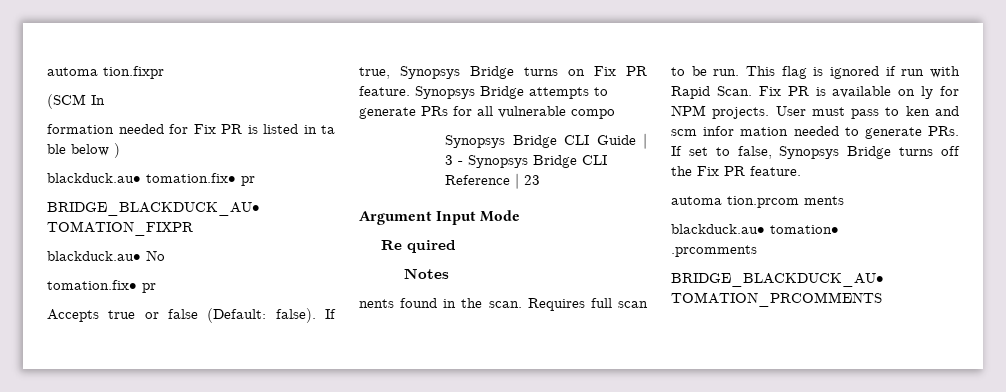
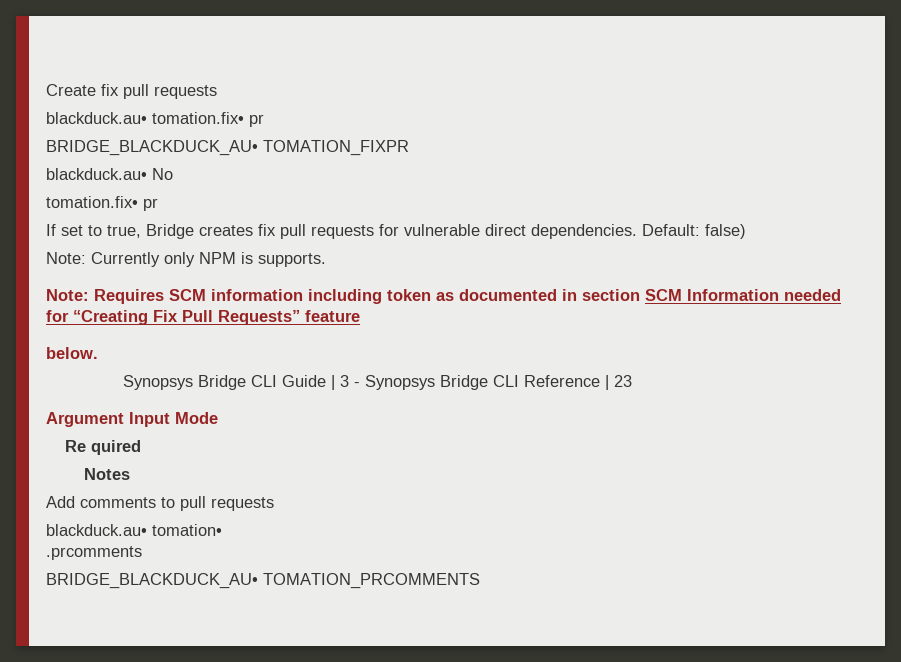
[47,66,164,79] [47,94,105,109] [47,124,335,134] [47,143,120,158] automa tion.fixpr // (SCM In // formation needed for Fix PR is listed in ta ble below ) -> [46,84,217,99] Create fix pull requests
[47,308,336,323] [359,66,647,79] [359,86,608,99] [359,106,615,119] Accepts true or false (Default: false). If true, Synopsys Bridge turns on Fix PR feature. Synopsys Bridge attempts to generate PRs for all vulnerable compo -> [46,224,746,239] [46,252,326,267] [46,289,841,304] [46,310,360,325] [46,347,98,359] If set to true, Bridge creates fix pull requests for vulnerable direct dependencies. Default: false) // Note: Currently only NPM is supports. // Note: Requires SCM information including token as documented in section SCM Information needed for “Creating Fix Pull Requests” feature // below.
[359,298,648,311] [671,66,960,79] [671,86,959,99] [671,105,959,119] [671,126,959,139] [671,146,960,159] [671,166,801,176] [671,196,844,208] nents found in the scan. Requires full scan to be run. This flag is ignored if run with Rapid Scan. Fix PR is available on ly for NPM projects. User must pass to ken and scm infor mation needed to generate PRs. If set to false, Synopsys Bridge turns off the Fix PR feature. // automa tion.prcom ments -> [46,496,274,511] Add comments to pull requests

